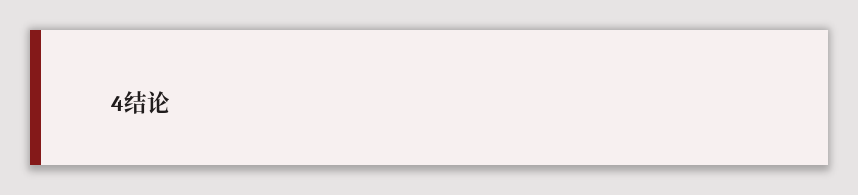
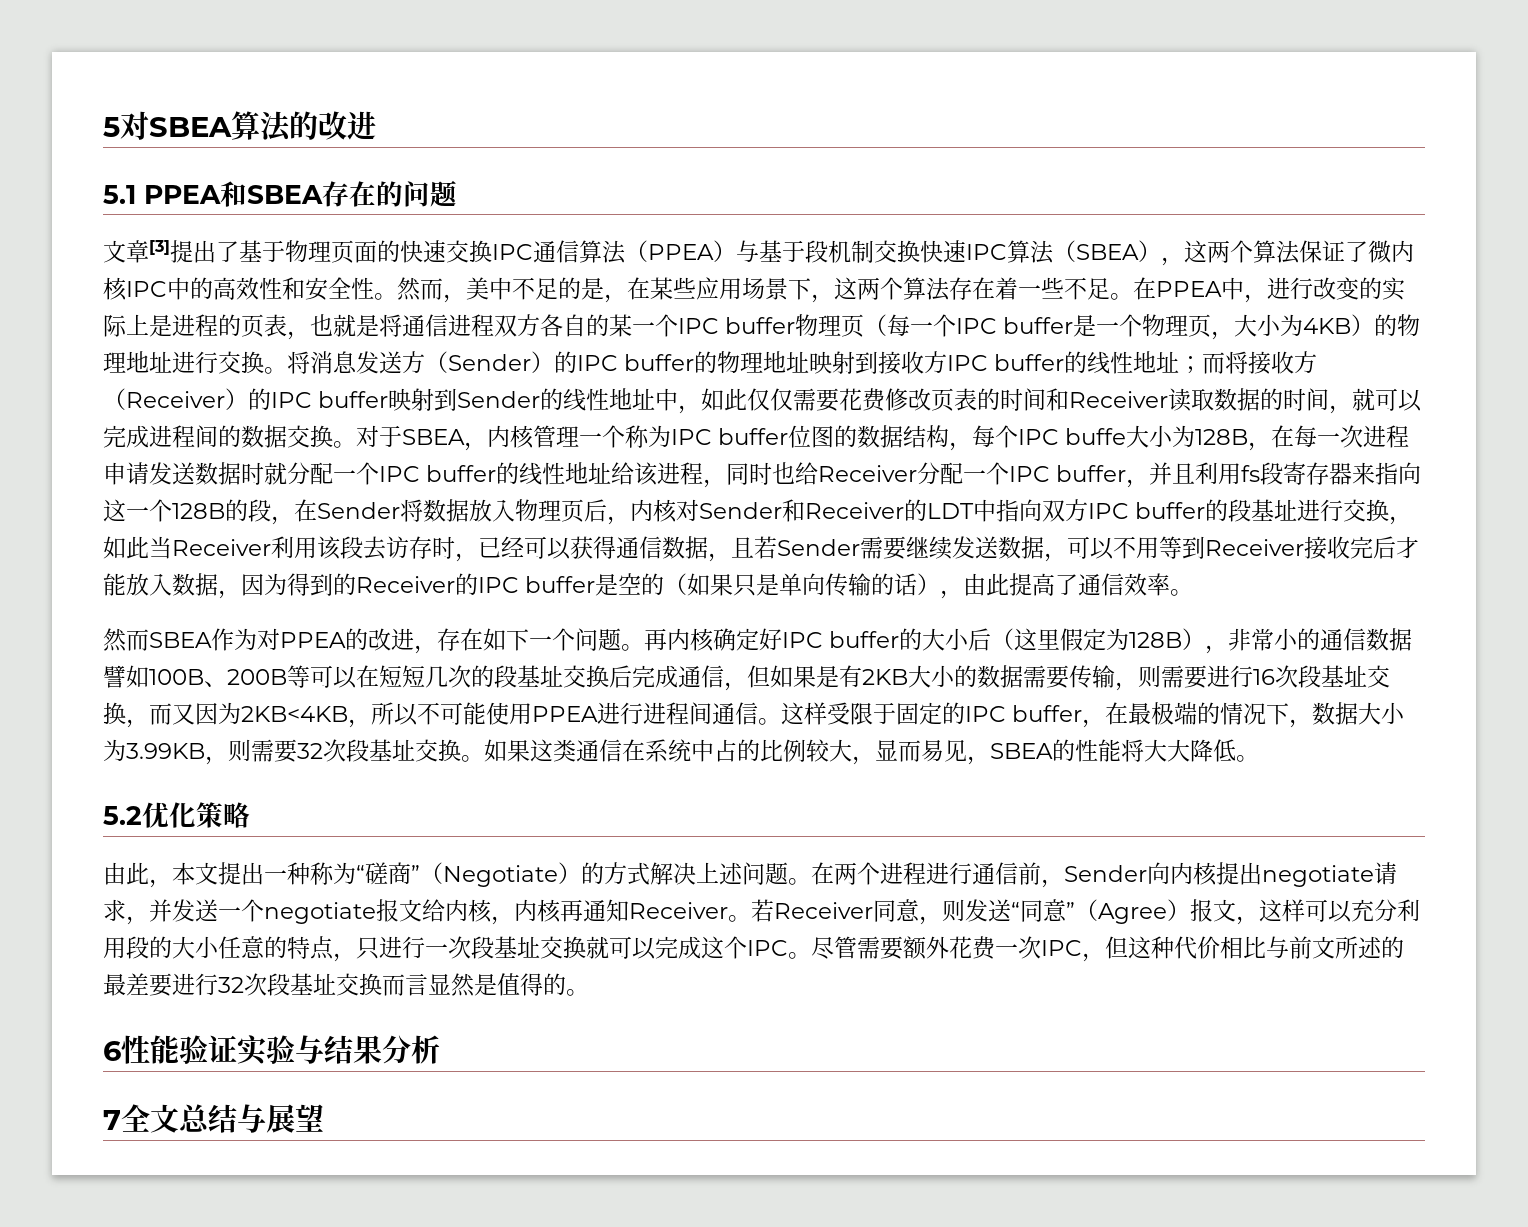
[111,91,170,114] 4结论 -> [103,111,376,142] [103,180,457,207] [103,240,1414,266] [103,277,1405,303] [103,314,1421,340] [103,351,1318,374] [103,388,1423,414] [103,425,1410,451] [103,462,1422,488] [103,499,1413,525] [103,536,1419,562] [103,573,1194,599] [103,628,1413,654] [103,665,1390,691] [103,702,1406,728] [103,739,1259,765] [103,802,250,828] [103,862,1397,888] [103,899,1420,925] [103,936,1404,962] [103,973,589,997] [103,1035,440,1066] [103,1104,324,1133] 5对SBEA算法的改进 // 5.1 PPEA和SBEA存在的问题 // 文章[3]提出了基于物理页面的快速交换IPC通信算法（PPEA）与基于段机制交换快速IPC算法（SBEA），这两个算法保证了微内核IPC中的高效性和安全性。然而，美中不足的是，在某些应用场景下，这两个算法存在着一些不足。在PPEA中，进行改变的实际上是进程的页表，也就是将通信进程双方各自的某一个IPC buffer物理页（每一个IPC buffer是一个物理页，大小为4KB）的物理地址进行交换。将消息发送方（Sender）的IPC buffer的物理地址映射到接收方IPC buffer的线性地址；而将接收方（Receiver）的IPC buffer映射到Sender的线性地址中，如此仅仅需要花费修改页表的时间和Receiver读取数据的时间，就可以完成进程间的数据交换。对于SBEA，内核管理一个称为IPC buffer位图的数据结构，每个IPC buffe大小为128B，在每一次进程申请发送数据时就分配一个IPC buffer的线性地址给该进程，同时也给Receiver分配一个IPC buffer，并且利用fs段寄存器来指向这一个128B的段，在Sender将数据放入物理页后，内核对Sender和Receiver的LDT中指向双方IPC buffer的段基址进行交换，如此当Receiver利用该段去访存时，已经可以获得通信数据，且若Sender需要继续发送数据，可以不用等到Receiver接收完后才能放入数据，因为得到的Receiver的IPC buffer是空的（如果只是单向传输的话），由此提高了通信效率。 // 然而SBEA作为对PPEA的改进，存在如下一个问题。再内核确定好IPC buffer的大小后（这里假定为128B），非常小的通信数据譬如100B、200B等可以在短短几次的段基址交换后完成通信，但如果是有2KB大小的数据需要传输，则需要进行16次段基址交换，而又因为2KB<4KB，所以不可能使用PPEA进行进程间通信。这样受限于固定的IPC buffer，在最极端的情况下，数据大小为3.99KB，则需要32次段基址交换。如果这类通信在系统中占的比例较大，显而易见，SBEA的性能将大大降低。 // 5.2优化策略 // 由此，本文提出一种称为“磋商”（Negotiate）的方式解决上述问题。在两个进程进行通信前，Sender向内核提出negotiate请求，并发送一个negotiate报文给内核，内核再通知Receiver。若Receiver同意，则发送“同意”（Agree）报文，这样可以充分利用段的大小任意的特点，只进行一次段基址交换就可以完成这个IPC。尽管需要额外花费一次IPC，但这种代价相比与前文所述的最差要进行32次段基址交换而言显然是值得的。 // 6性能验证实验与结果分析 // 7全文总结与展望

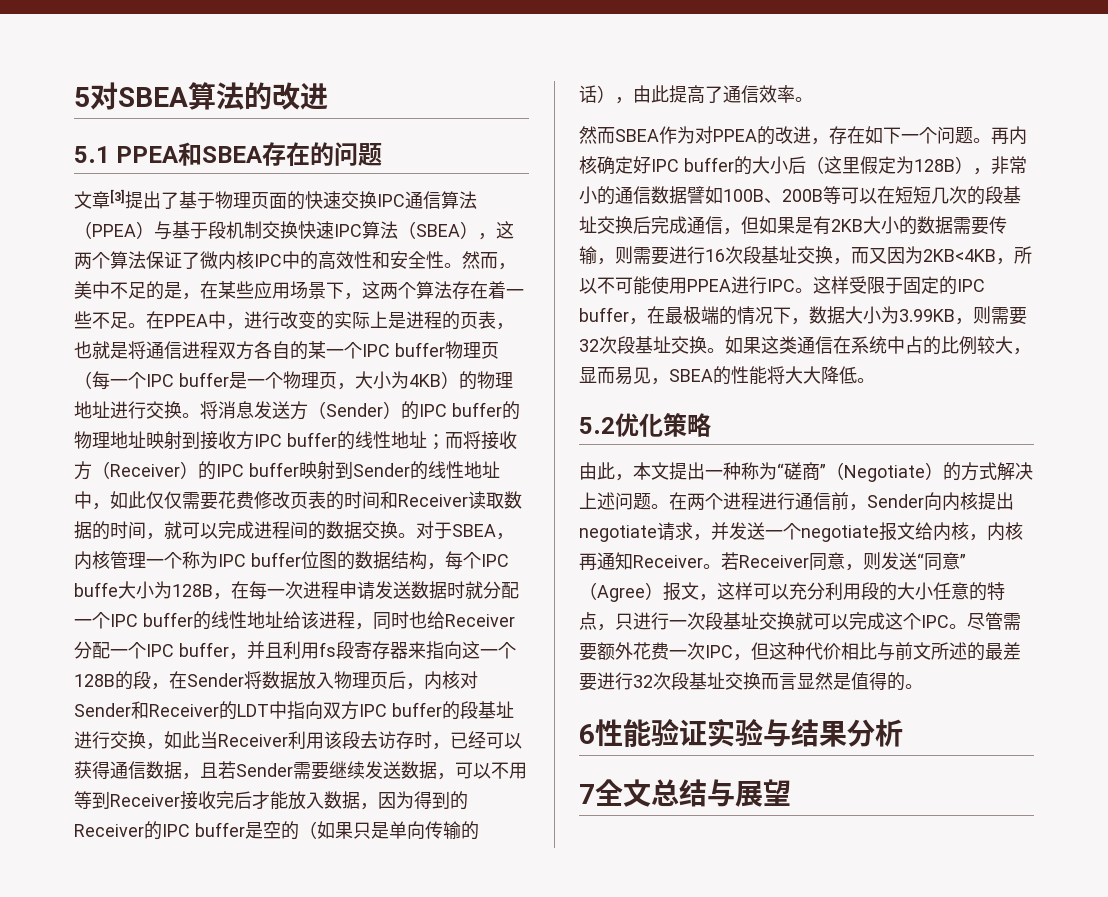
[643,702,758,725] 进程间通信 -> [767,279,795,292] IPC

